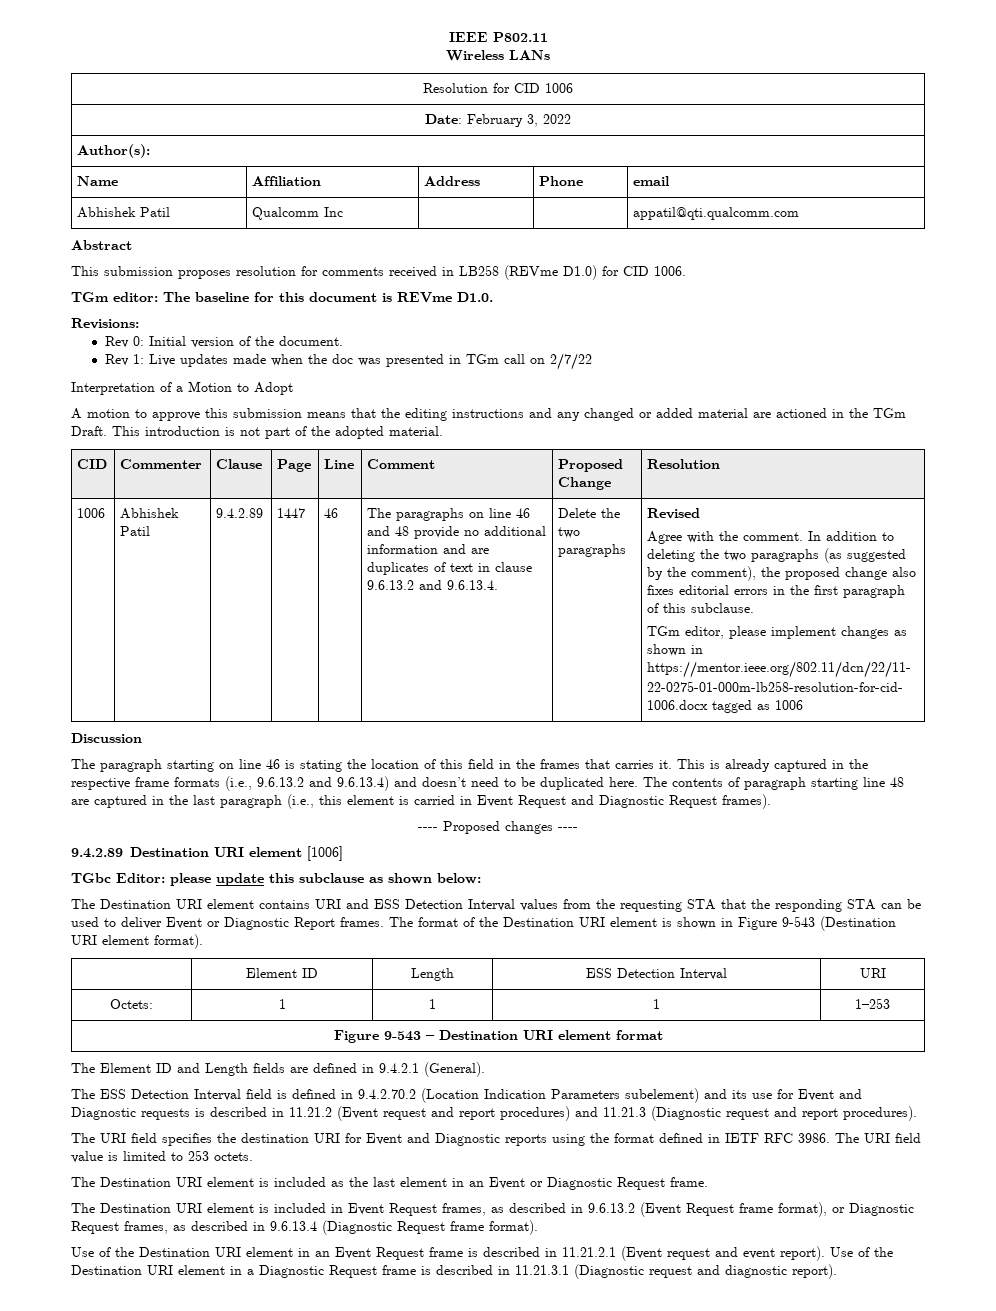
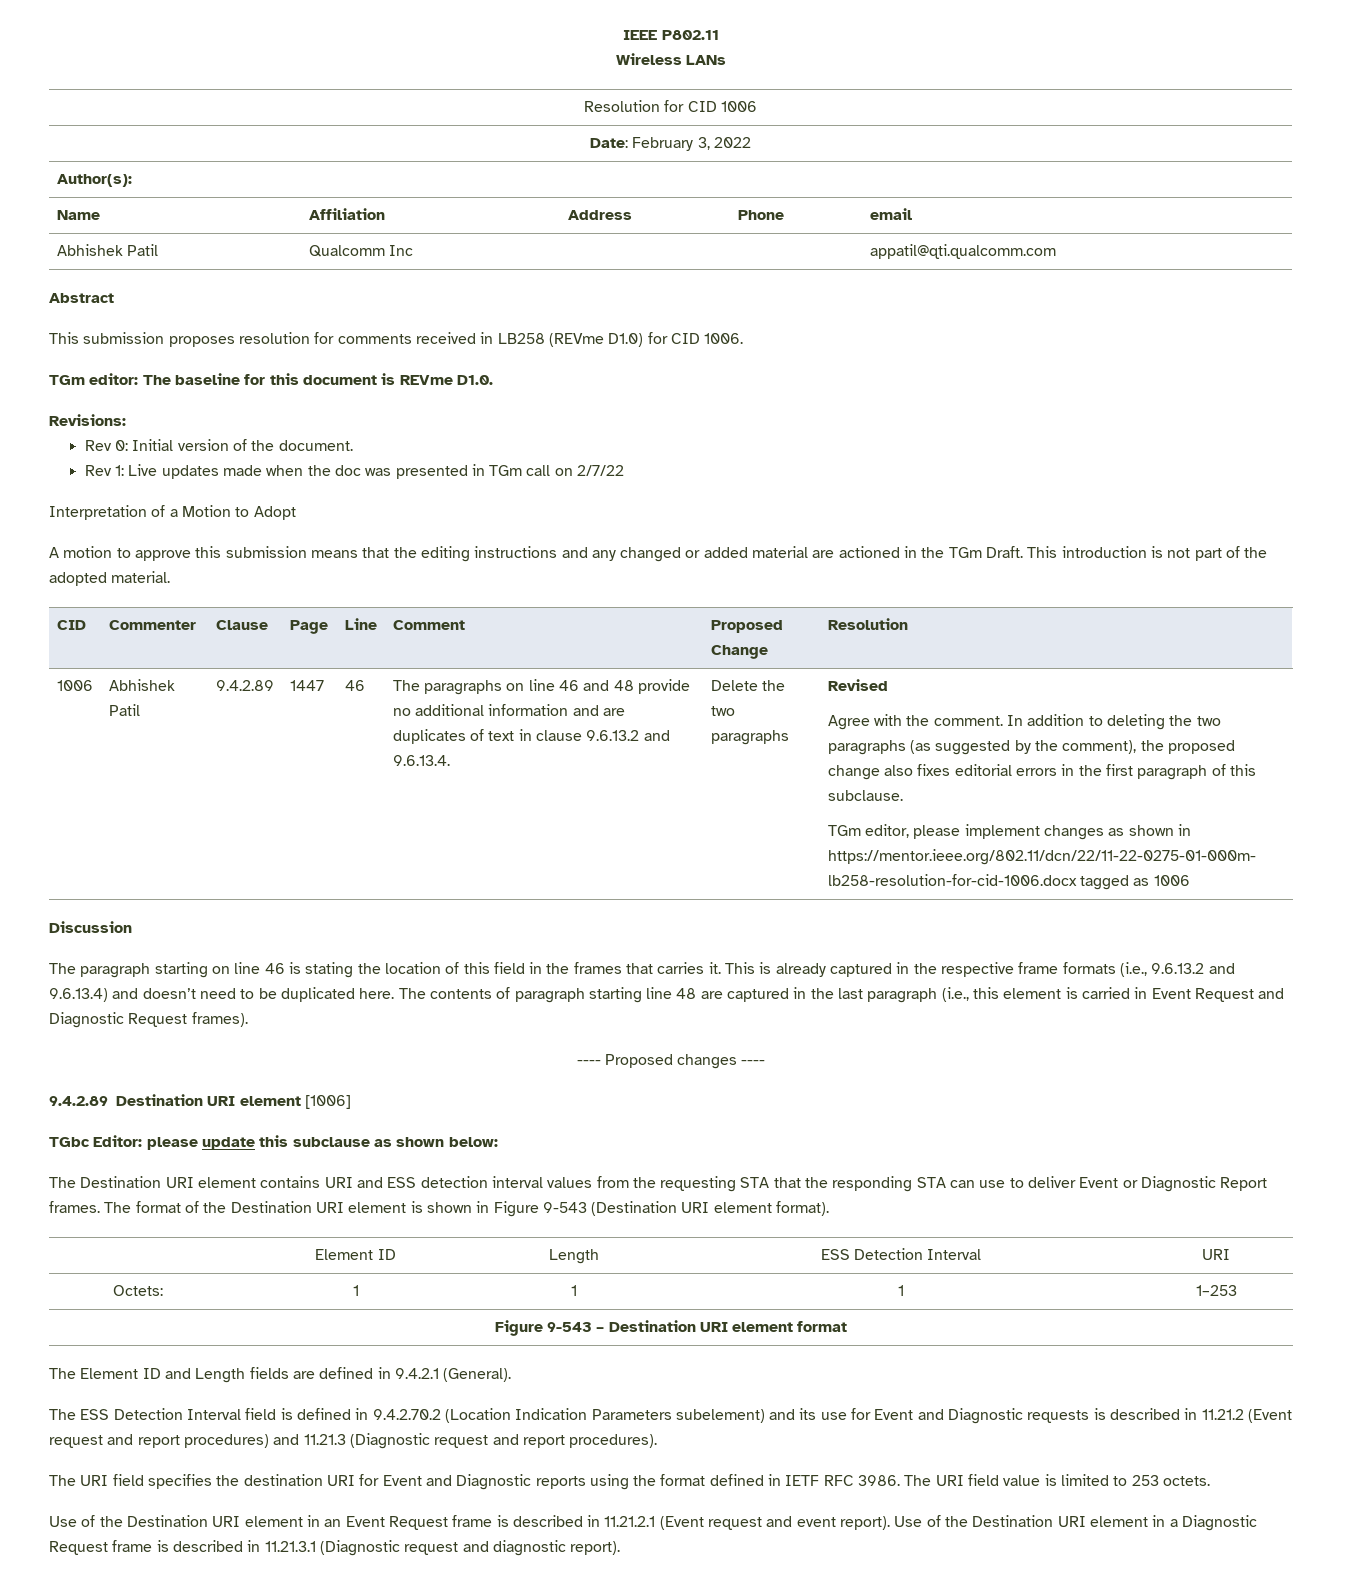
[405,899,515,911] Detection Interval -> [420,1176,543,1188] detection interval
[907,899,921,909] [71,917,99,927] be used -> [979,1180,1006,1188] use
[71,1177,708,1190] [71,1202,914,1217] [71,1220,538,1235] // The Destination URI element is included as the last element in an Event or Diagnostic Request frame. // The Destination URI element is included in Event Request frames, as described in 9.6.13.2 (Event Request frame format), or Diagnostic Request frames, as described in 9.6.13.4 (Diagnostic Request frame format). -> (1210, 1481) none

